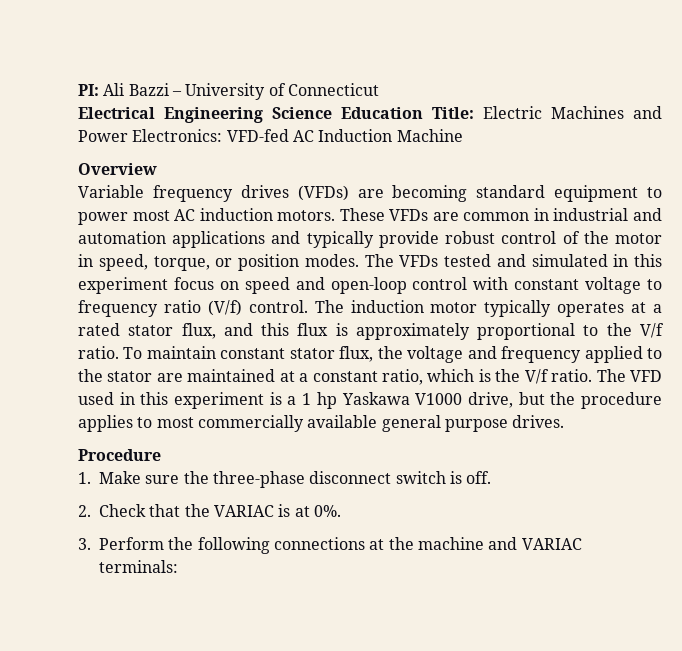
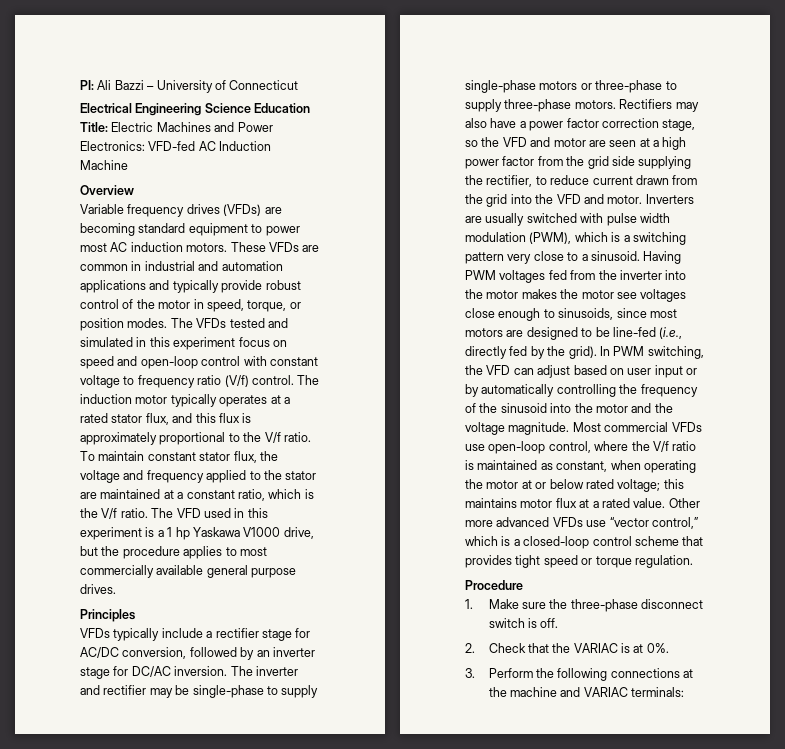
(565, 421) none -> [80,609,135,622] [80,628,311,641] [80,647,315,660] [80,666,298,679] [80,685,319,698] [465,80,677,93] [465,99,699,112] [465,118,696,131] [465,137,687,150] [465,156,692,169] [465,175,698,187] [465,194,694,207] [465,213,670,226] [465,232,686,245] [465,251,682,264] [465,270,687,283] [465,289,687,302] [465,308,677,321] [465,327,683,340] [465,346,704,359] [465,365,697,378] [465,384,698,397] [465,403,673,413] [465,422,702,435] [465,441,697,454] [465,460,696,473] [465,479,684,492] [465,498,700,508] [465,517,698,529] [465,536,704,549] [465,555,693,568] // Principles // VFDs typically include a rectifier stage for AC/DC conversion, followed by an inverter stage for DC/AC inversion. The inverter and rectifier may be single-phase to supply single-phase motors or three-phase to supply three-phase motors. Rectifiers may also have a power factor correction stage, so the VFD and motor are seen at a high power factor from the grid side supplying the rectifier, to reduce current drawn from the grid into the VFD and motor. Inverters are usually switched with pulse width modulation (PWM), which is a switching pattern very close to a sinusoid. Having PWM voltages fed from the inverter into the motor makes the motor see voltages close enough to sinusoids, since most motors are designed to be line-fed (i.e., directly fed by the grid). In PWM switching, the VFD can adjust based on user input or by automatically controlling the frequency of the sinusoid into the motor and the voltage magnitude. Most commercial VFDs use open-loop control, where the V/f ratio is maintained as constant, when operating the motor at or below rated voltage; this maintains motor flux at a rated value. Other more advanced VFDs use “vector control,” which is a closed-loop control scheme that provides tight speed or torque regulation.

